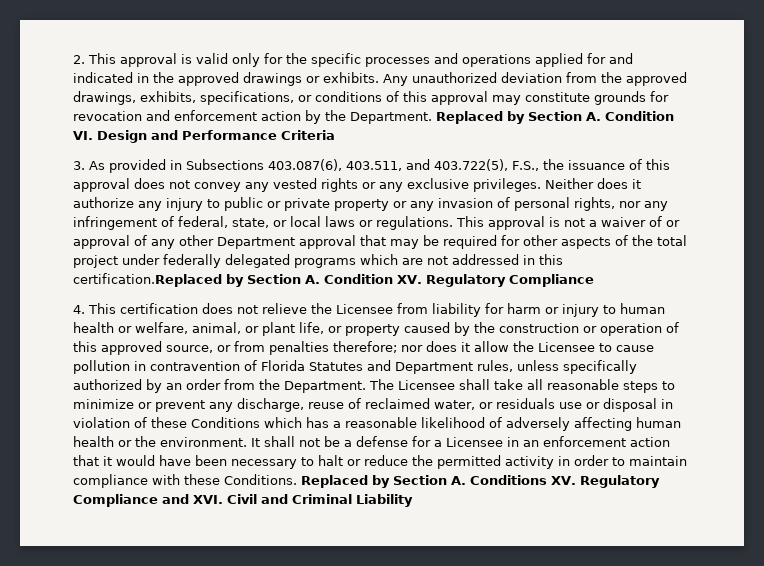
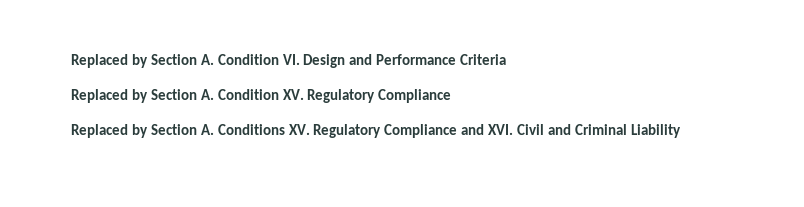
[73,53,633,67] [73,72,687,86] [73,91,669,105] [73,110,432,124] 2. This approval is valid only for the specific processes and operations applied for and indicated in the approved drawings or exhibits. Any unauthorized deviation from the approved drawings, exhibits, specifications, or conditions of this approval may constitute grounds for revocation and enforcement action by the Department. -> (71, 61) none
[73,159,670,173] [73,178,641,192] [73,197,668,211] [73,216,680,230] [73,235,687,249] [73,254,563,268] [73,273,222,287] 3. As provided in Subsections 403.087(6), 403.511, and 403.722(5), F.S., the issuance of this approval does not convey any vested rights or any exclusive privileges. Neither does it authorize any injury to public or private property or any invasion of personal rights, nor any infringement of federal, state, or local laws or regulations. This approval is not a waiver of or approval of any other Department approval that may be required for other aspects of the total project under federally delegated programs which are not addressed in this certification.Replaced -> [71,89,128,103] Replaced
[73,303,665,317] [73,322,679,336] [73,341,654,355] [73,360,637,374] [73,379,675,393] [73,398,673,412] [73,417,681,431] [73,436,670,447] [73,455,687,469] [73,474,297,488] 4. This certification does not relieve the Licensee from liability for harm or injury to human health or welfare, animal, or plant life, or property caused by the construction or operation of this approved source, or from penalties therefore; nor does it allow the Licensee to cause pollution in contravention of Florida Statutes and Department rules, unless specifically authorized by an order from the Department. The Licensee shall take all reasonable steps to minimize or prevent any discharge, reuse of reclaimed water, or residuals use or disposal in violation of these Conditions which has a reasonable likelihood of adversely affecting human health or the environment. It shall not be a defense for a Licensee in an enforcement action that it would have been necessary to halt or reduce the permitted activity in order to maintain compliance with these Conditions. -> (452, 96) none

